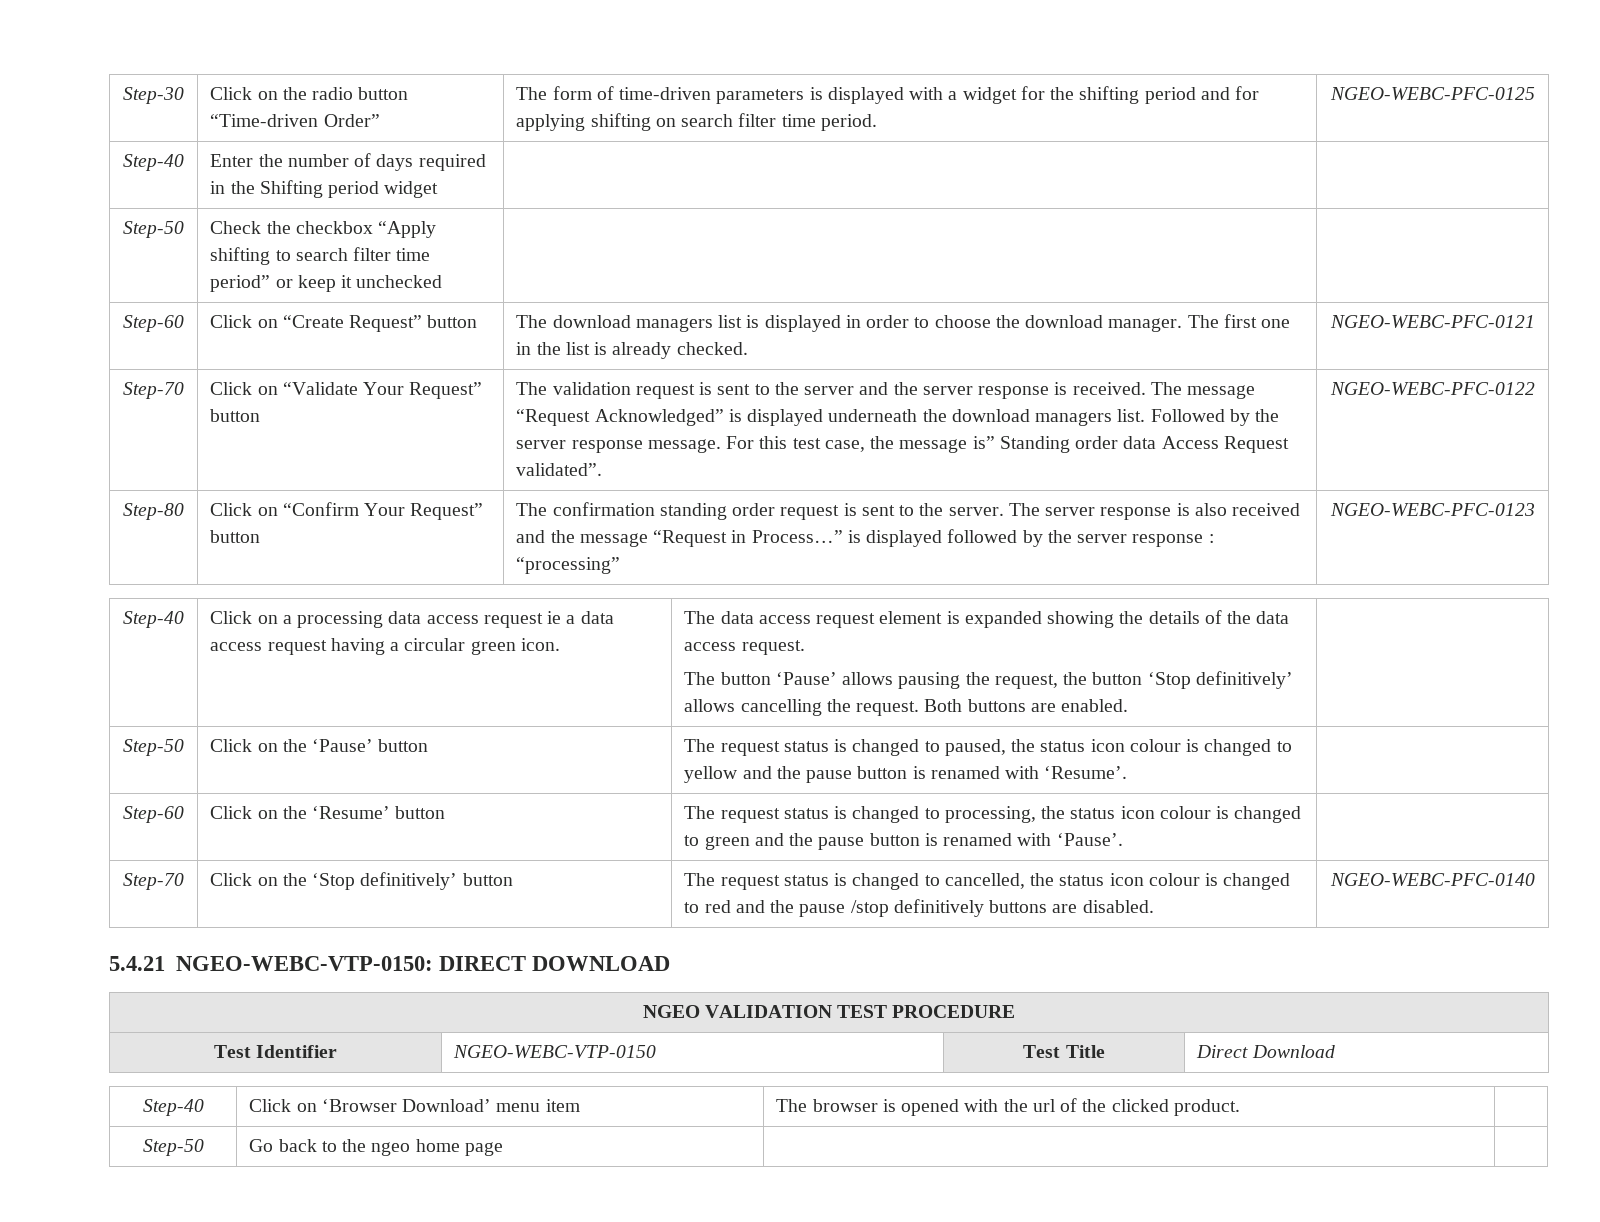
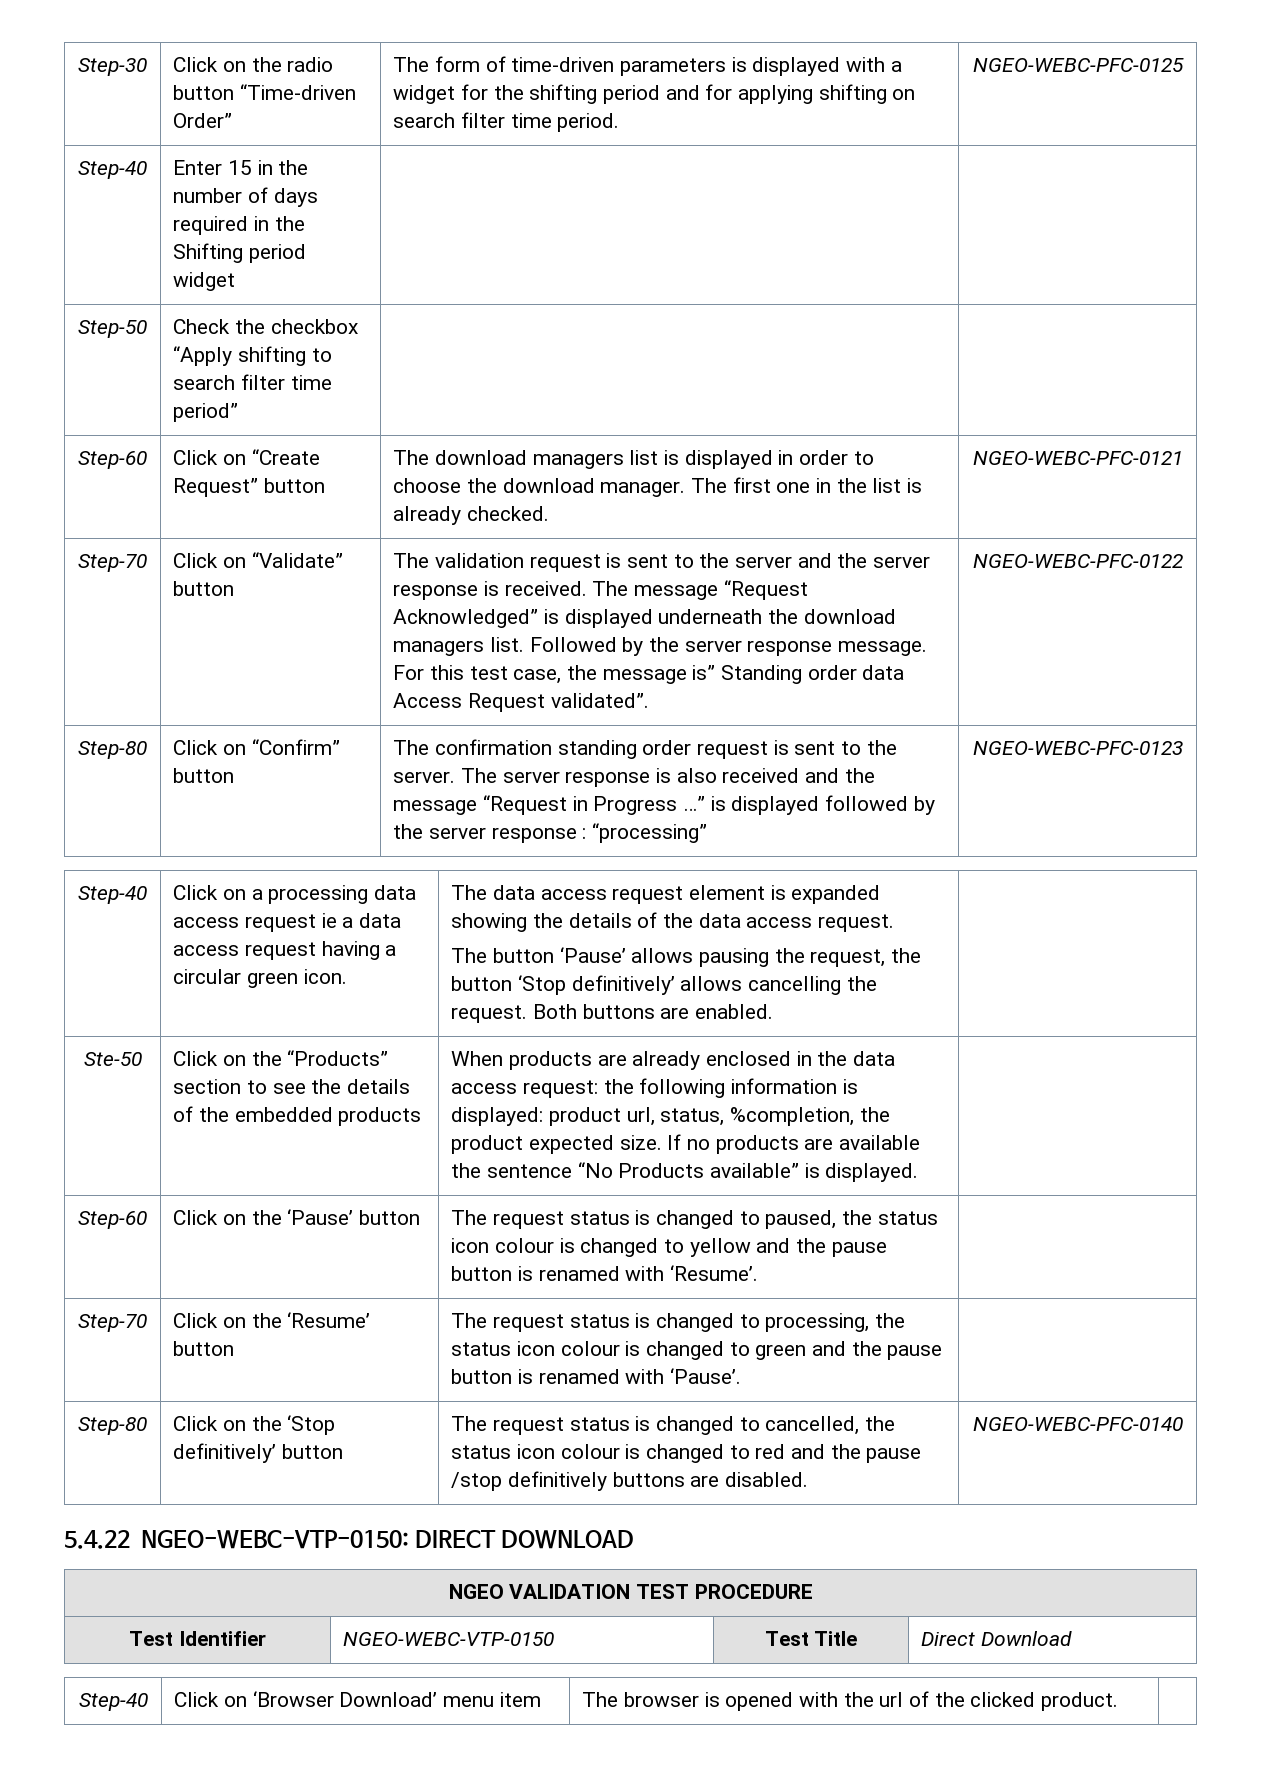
(254, 160) none -> [227,160,273,175] 15 in
[275,275,443,292] or keep it unchecked -> (239, 412) none
[282,382,483,399] “Validate Your Request” -> [251,552,343,568] “Validate”
[282,502,484,520] “Confirm Your Request” -> [251,739,340,755] “Confirm”
[751,530,843,543] Process…” -> [593,796,705,815] Progress …”
[123,739,184,756] Step-50 -> [83,1052,142,1066] [173,1050,389,1066] [173,1079,410,1094] [173,1106,422,1126] [451,1051,895,1070] [451,1078,858,1098] [451,1107,890,1126] [451,1134,920,1154] [451,1162,919,1182] [78,1211,147,1229] Ste-50 | Click on the “Products” section to see the details of the embedded products | When products are already enclosed in the data access request: the following information is displayed: product url, status, %completion, the product expected size. If no products are available the sentence “No Products available” is displayed. | // Step-60
[123,806,184,823] Step-60 -> [78,1314,147,1332] Step-70
[123,873,184,890] Step-70 -> [78,1417,147,1435] Step-80
[109,956,165,971] 5.4.21 -> [64,1530,130,1549] 5.4.22
[142,1139,204,1156] [249,1139,503,1156] // Step-50 | Go back to the ngeo home page | | -> (1118, 1701) none

